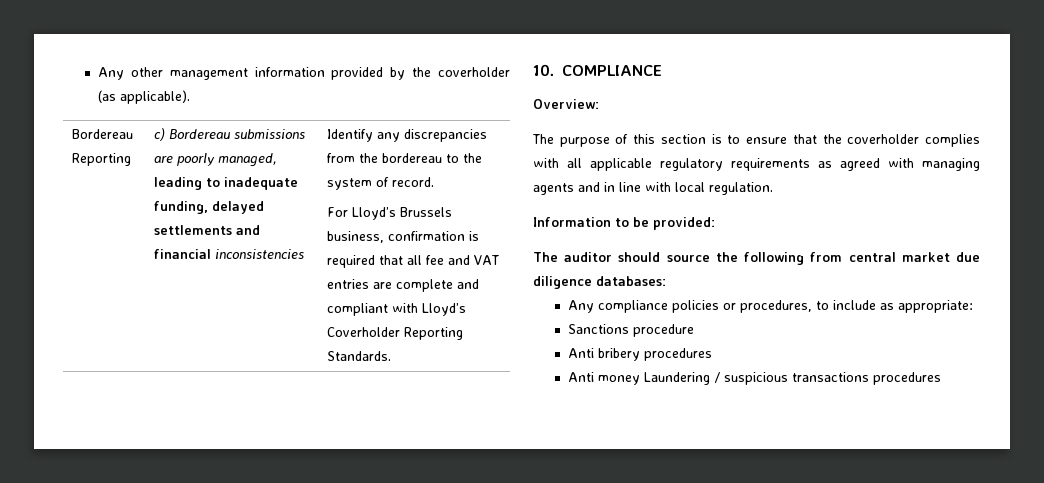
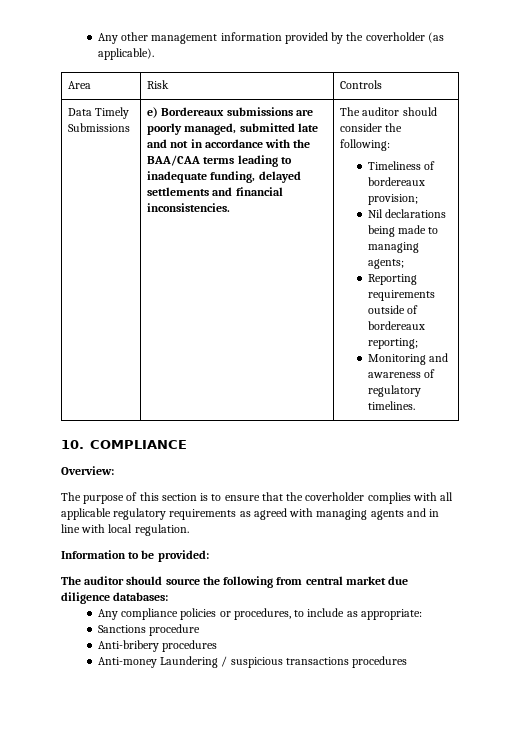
[71,129,133,139] [71,153,131,166] [153,128,305,141] [153,153,277,167] Bordereau Reporting | c) Bordereau submissions are poorly managed, -> [68,81,92,89] [147,80,170,89] [340,80,383,89] [68,107,130,119] [68,123,131,132] [147,107,313,118] [147,123,318,135] [147,139,311,148] [147,155,235,166] Area | Risk | Controls // Data Timely Submissions | e) Bordereaux submissions are poorly managed, submitted late and not in accordance with the BAA/CAA terms
[214,249,304,259] [326,129,487,142] [326,153,482,163] [326,177,434,190] [326,207,452,220] [326,231,479,243] [326,255,499,268] [326,279,479,292] [326,303,466,316] [326,327,463,340] [326,351,391,361] inconsistencies | Identify any discrepancies from the bordereau to the system of record. // For Lloyd’s Brussels business, confirmation is required that all fee and VAT entries are complete and compliant with Lloyd’s Coverholder Reporting Standards. -> [147,203,231,212] [340,107,437,116] [340,123,403,132] [340,139,391,151] [367,161,435,170] [367,177,425,186] [367,194,418,205] [367,209,446,218] [367,225,438,237] [367,242,419,253] [367,259,404,269] [367,274,417,285] [367,290,435,301] [367,305,418,314] [367,321,425,330] [367,338,418,349] [367,353,448,365] [367,369,435,378] [367,385,421,397] [367,401,415,410] inconsistencies. | The auditor should consider the following: // Timeliness of bordereaux provision; // Nil declarations being made to managing agents; // Reporting requirements outside of bordereaux reporting; // Monitoring and awareness of regulatory timelines.
[568,348,641,361] Anti bribery -> [98,640,160,652] Anti-bribery
[568,372,641,385] Anti money -> [98,657,158,668] Anti-money

